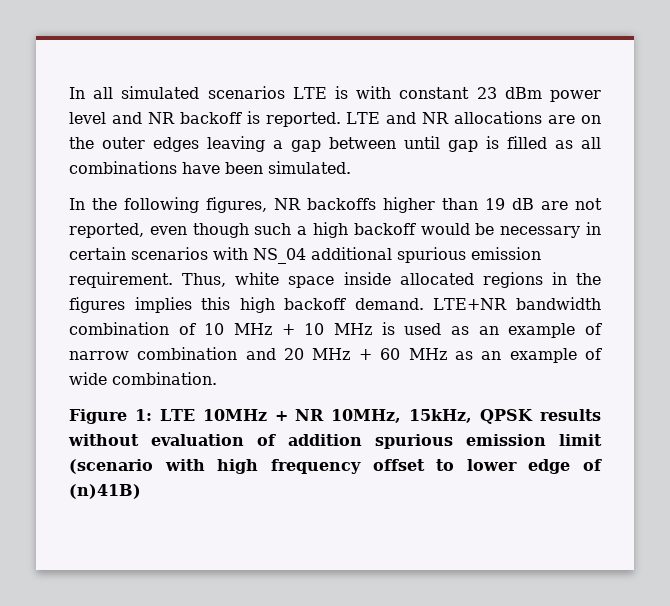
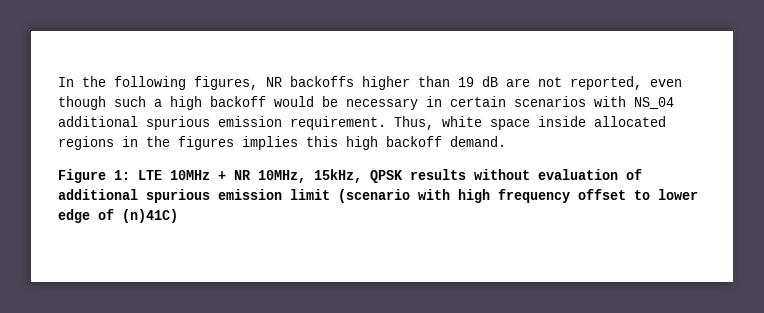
[69,86,602,102] [69,111,601,127] [69,136,601,152] [69,161,351,174] [69,198,85,210] In all simulated scenarios LTE is with constant 23 dBm power level and NR backoff is reported. LTE and NR allocations are on the outer edges leaving a gap between until gap is filled as all combinations have been simulated. // In -> [58,77,74,87] In
[433,297,601,310] [69,322,603,338] [69,347,603,363] [69,372,217,385] LTE+NR bandwidth combination of 10 MHz + 10 MHz is used as an example of narrow combination and 20 MHz + 60 MHz as an example of wide combination. -> (506, 141) none
[288,434,362,446] addition -> [58,189,138,200] additional
[69,484,141,499] (n)41B) -> [122,209,178,223] (n)41C)

